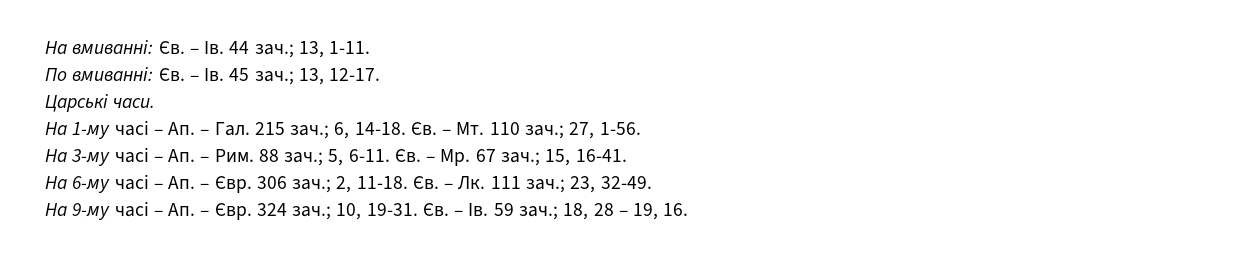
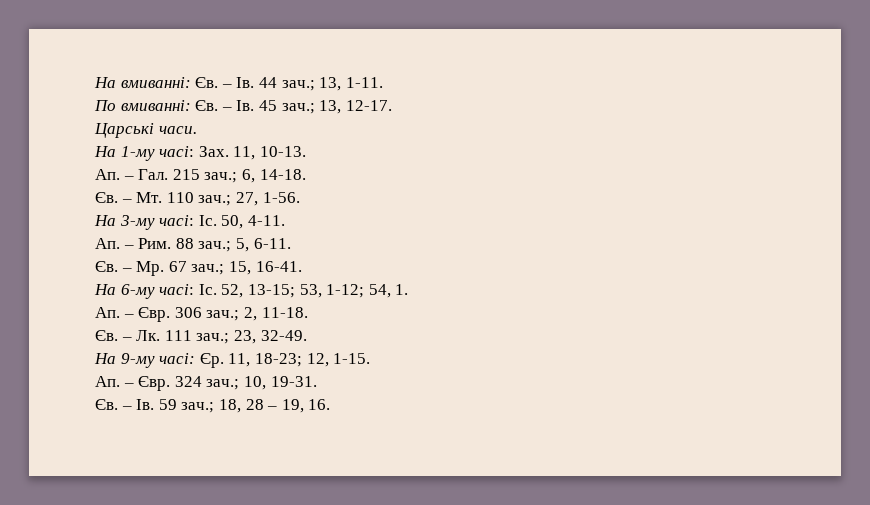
[114,120,163,136] часі – -> [159,146,306,160] часі: Зах. 11, 10-13. //
(406, 128) none -> (306, 174) //
[114,147,163,163] часі – -> [159,215,285,229] часі: Іс. 50, 4-11. //
(390, 155) none -> (291, 243) //
[114,174,163,190] часі – -> [159,284,409,298] часі: Іс. 52, 13-15; 53, 1-12; 54, 1. //
(408, 182) none -> (308, 312) //
[114,201,163,217] часі – -> [159,353,371,368] часі: Єр. 11, 18-23; 12, 1-15. //
(418, 209) none -> (317, 381) //

